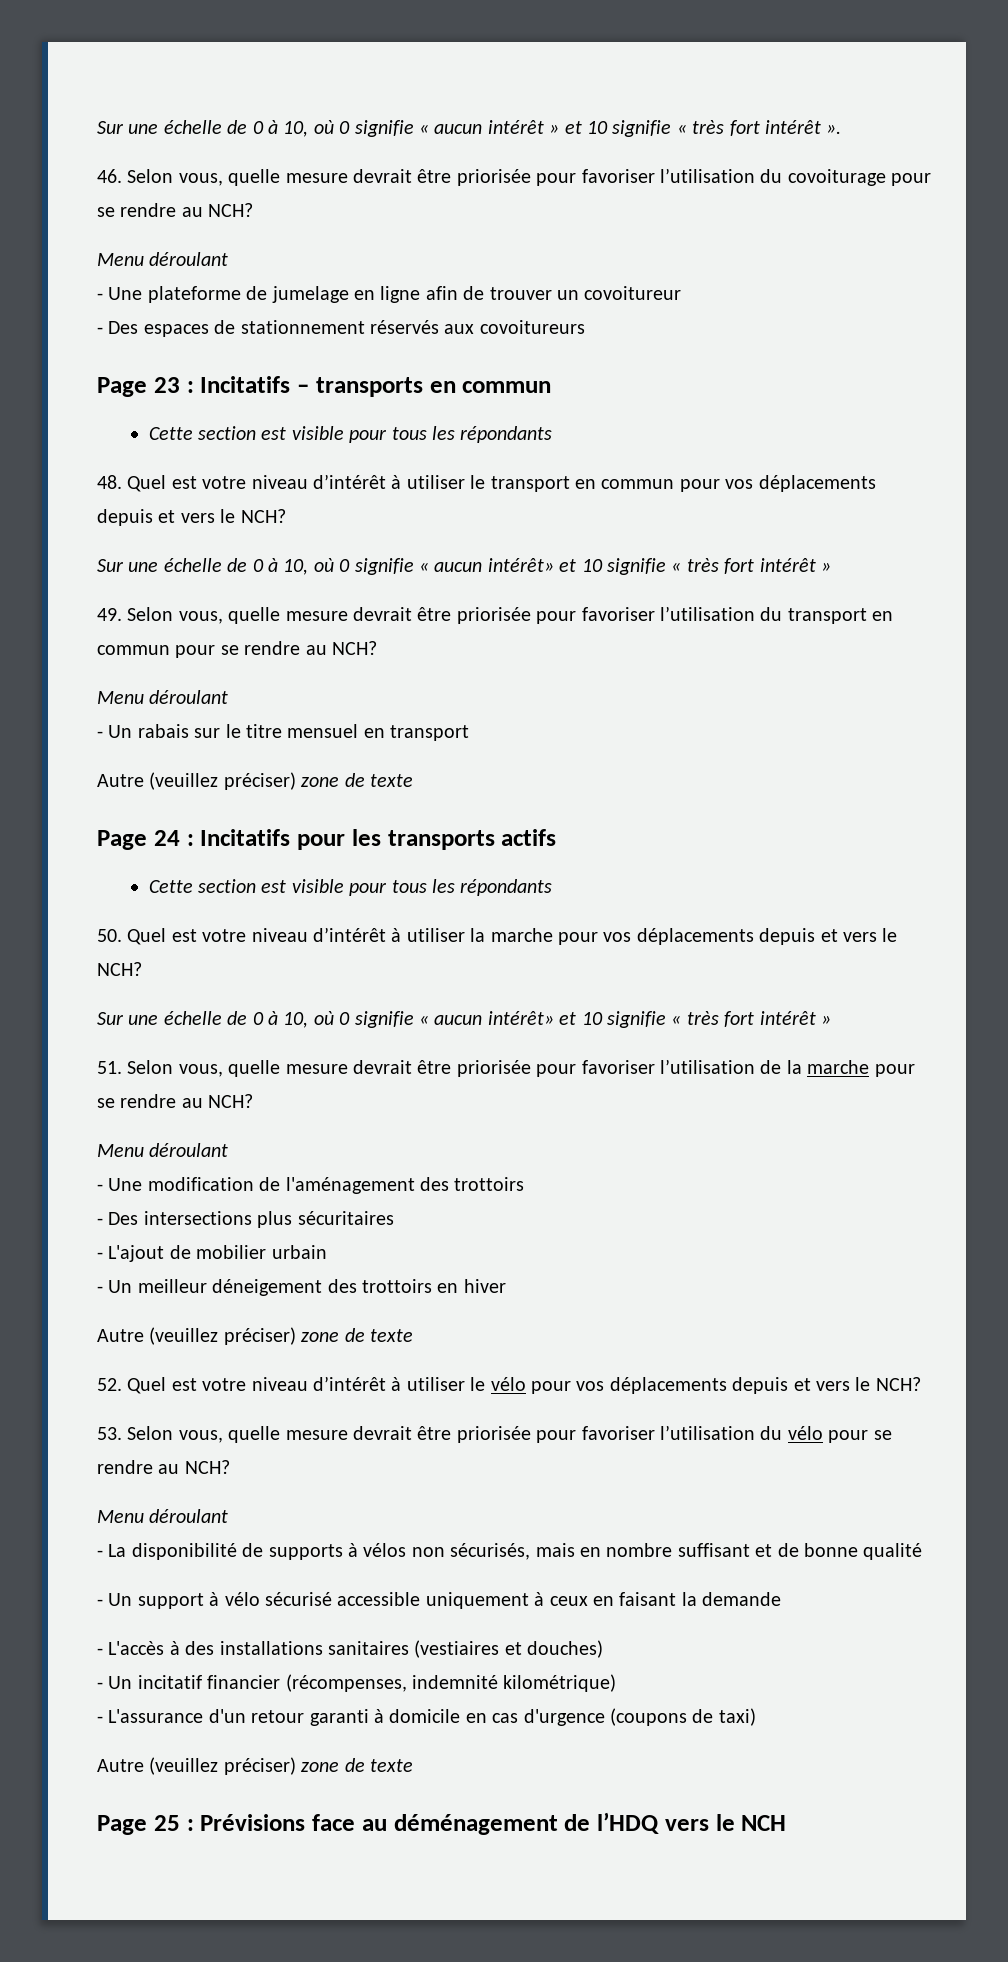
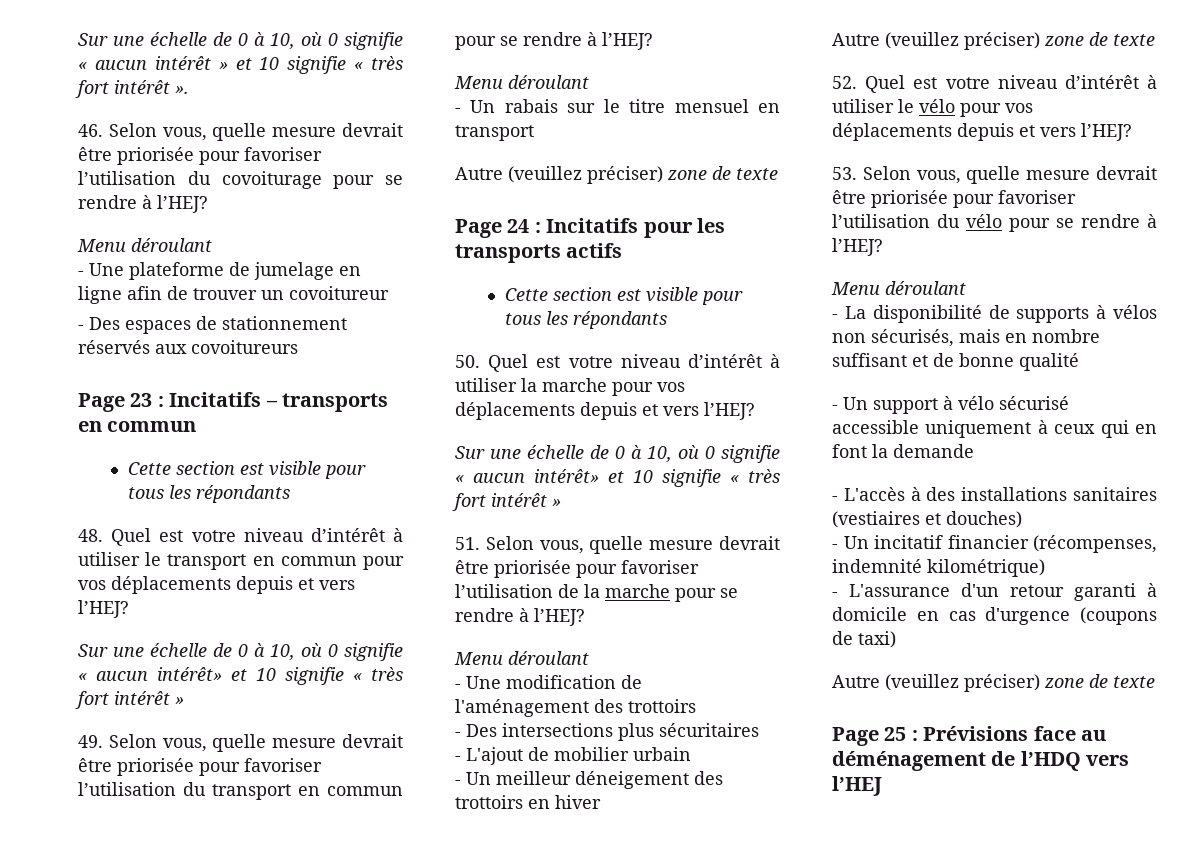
[181,203,254,217] au NCH? -> [142,195,208,213] à l’HEJ?
[220,509,286,523] le NCH? -> [78,600,129,618] l’HEJ?
[305,641,377,655] au NCH? -> [587,32,653,50] à l’HEJ?
[882,928,898,942] [97,962,142,976] le NCH? -> [704,402,755,420] l’HEJ?
[181,1094,254,1108] au NCH? -> [519,608,585,626] à l’HEJ?
[855,1377,921,1391] le NCH? -> [1081,123,1132,141] l’HEJ?
[158,1460,230,1474] au NCH? -> [1147,214,1157,228] [832,238,883,256] à l’HEJ?
[593,1592,677,1606] en faisant -> [1100,420,1157,438] [832,444,867,458] qui en font
[715,1814,787,1831] le NCH -> [832,776,882,796] l’HEJ

